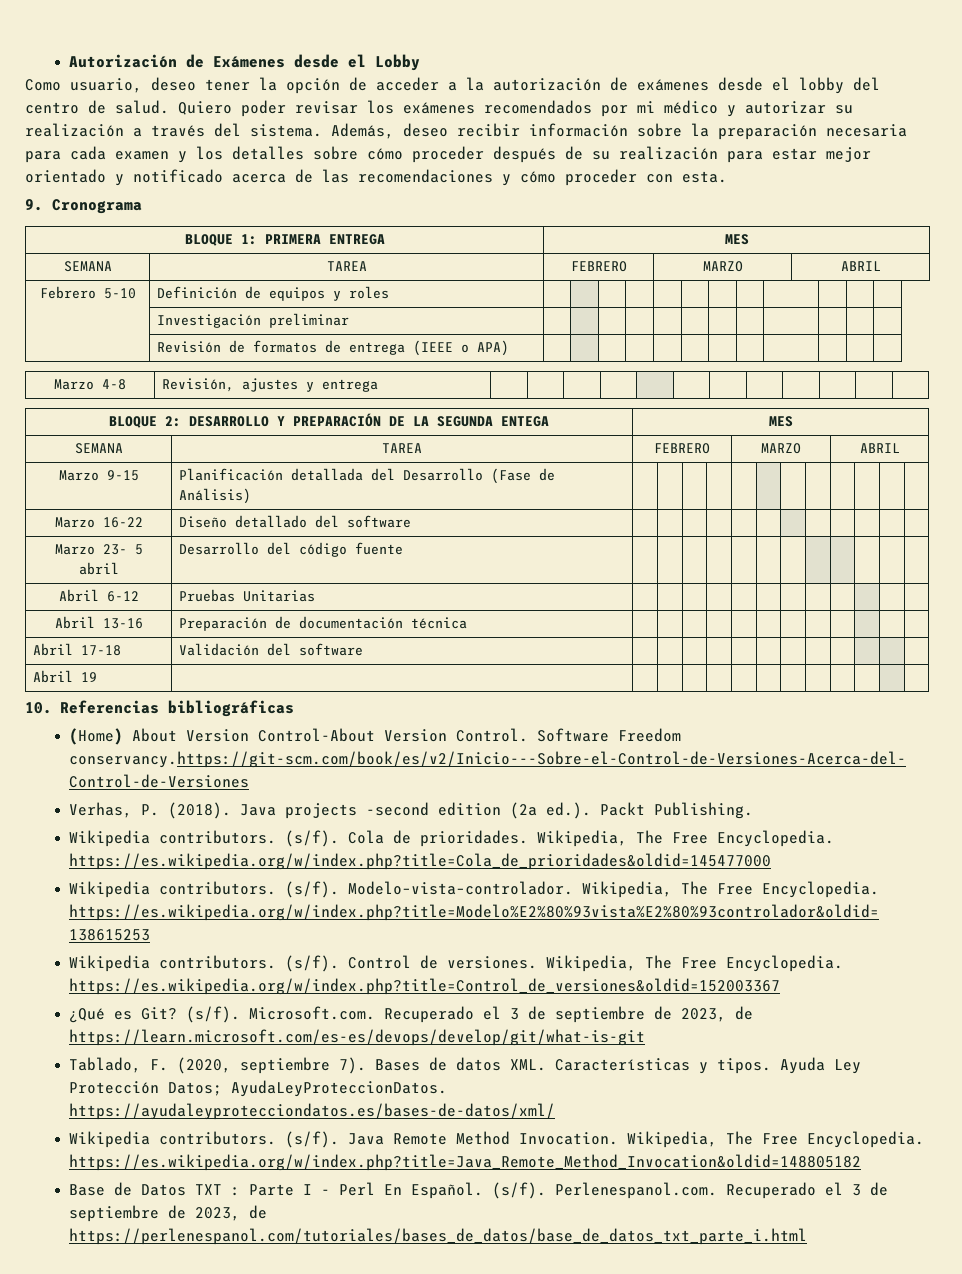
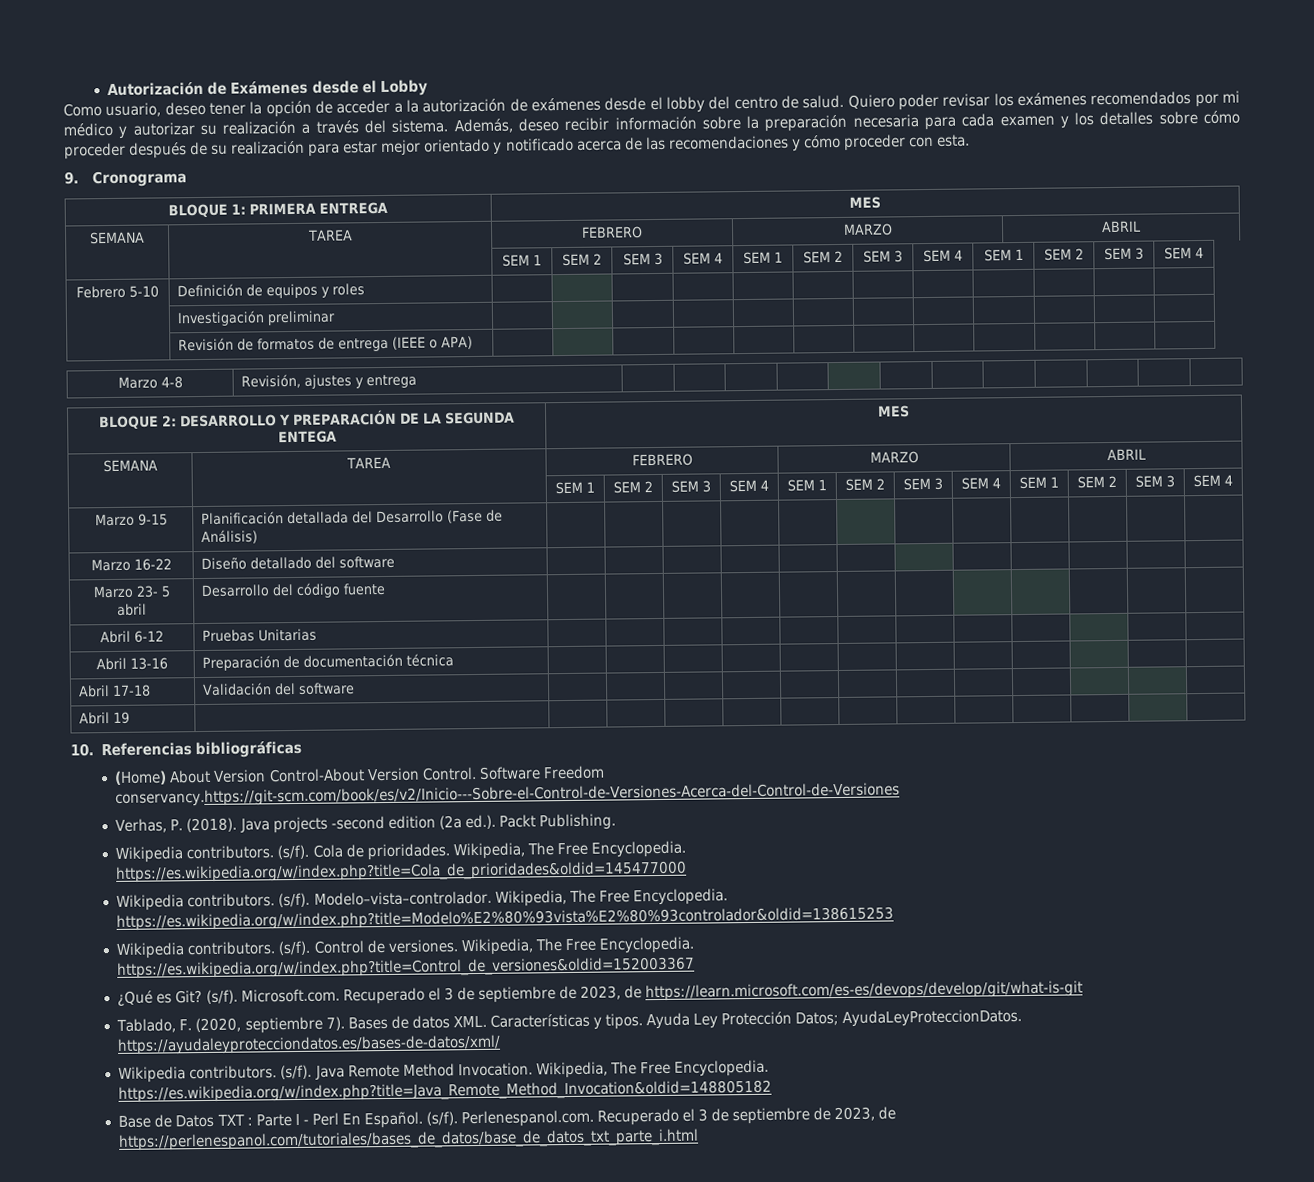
(881, 266) none -> [502,254,542,267] [562,253,602,267] [622,252,663,266] [683,252,723,265] [743,251,783,265] [803,250,843,264] [863,250,903,263] [923,249,963,263] [983,248,1024,262] [1044,248,1084,261] [1104,247,1144,261] [1164,246,1204,260] // | | SEM 1 | SEM 2 | SEM 3 | SEM 4 | SEM 1 | SEM 2 | SEM 3 | SEM 4 | SEM 1 | SEM 2 | SEM 3 | SEM 4
(900, 448) none -> [555,481,595,495] [613,481,653,494] [671,480,711,493] [729,479,769,493] [787,479,827,492] [845,478,885,491] [903,477,943,491] [961,477,1001,490] [1019,476,1059,490] [1077,475,1117,489] [1135,475,1175,488] [1193,474,1233,488] // | | SEM 1 | SEM 2 | SEM 3 | SEM 4 | SEM 1 | SEM 2 | SEM 3 | SEM 4 | SEM 1 | SEM 2 | SEM 3 | SEM 4

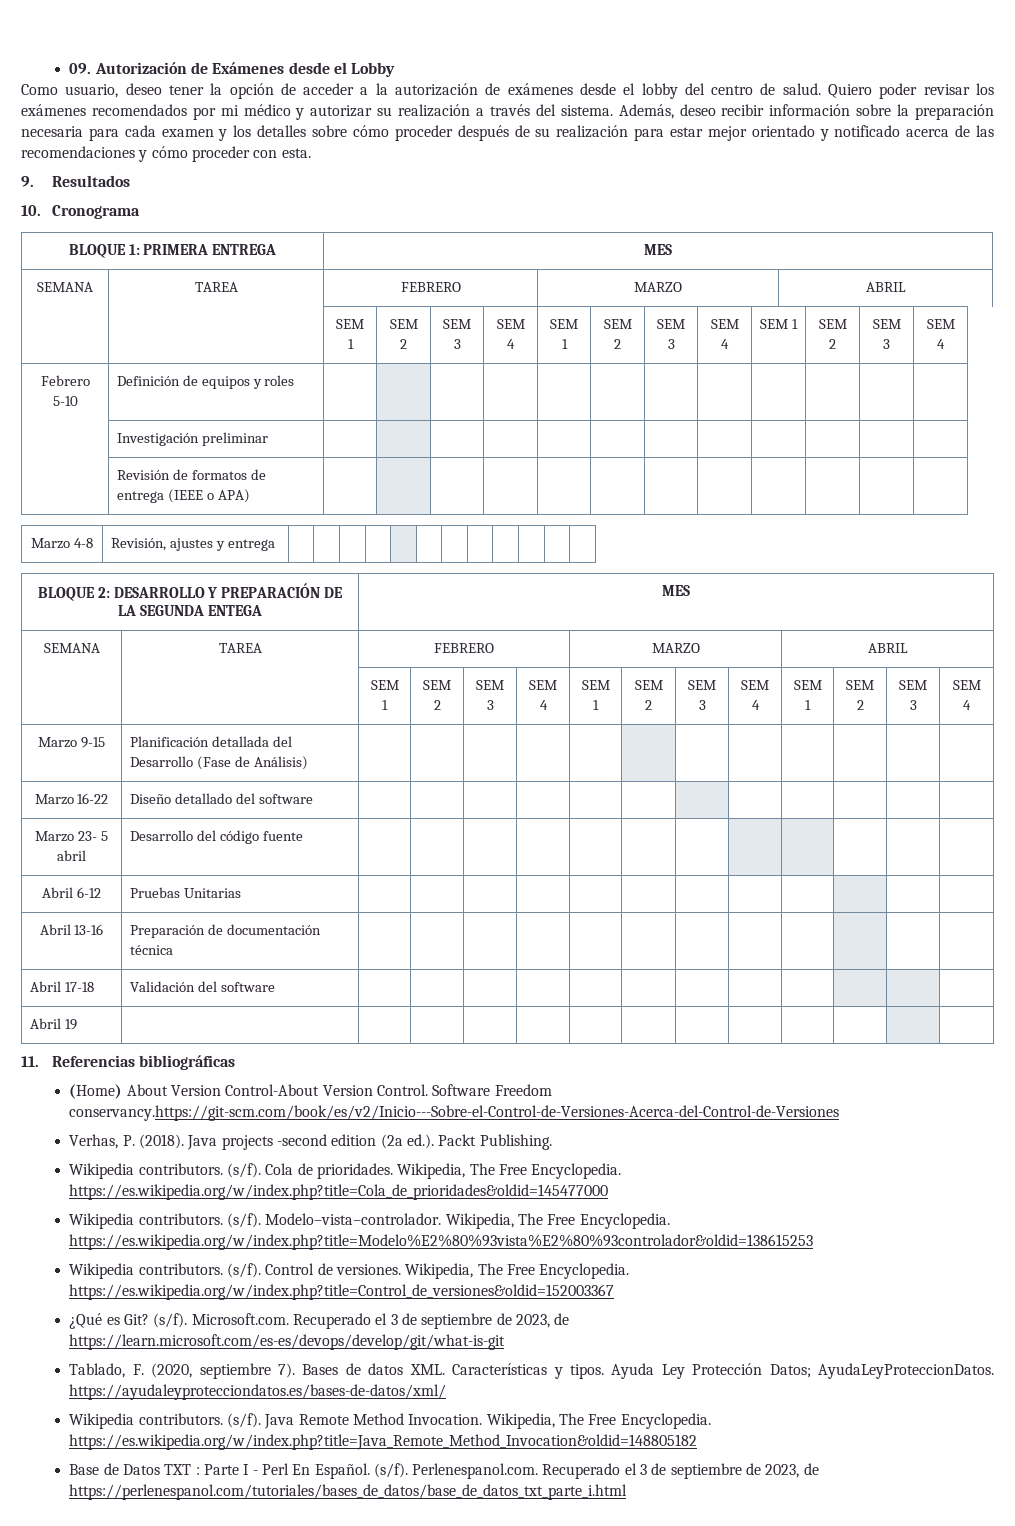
(107, 89) none -> [69,63,92,74] 09.
(79, 178) none -> [51,175,130,187] [21,205,41,216] Resultados // 10.
[70,743,94,757] 10. -> [21,1056,39,1067] 11.

